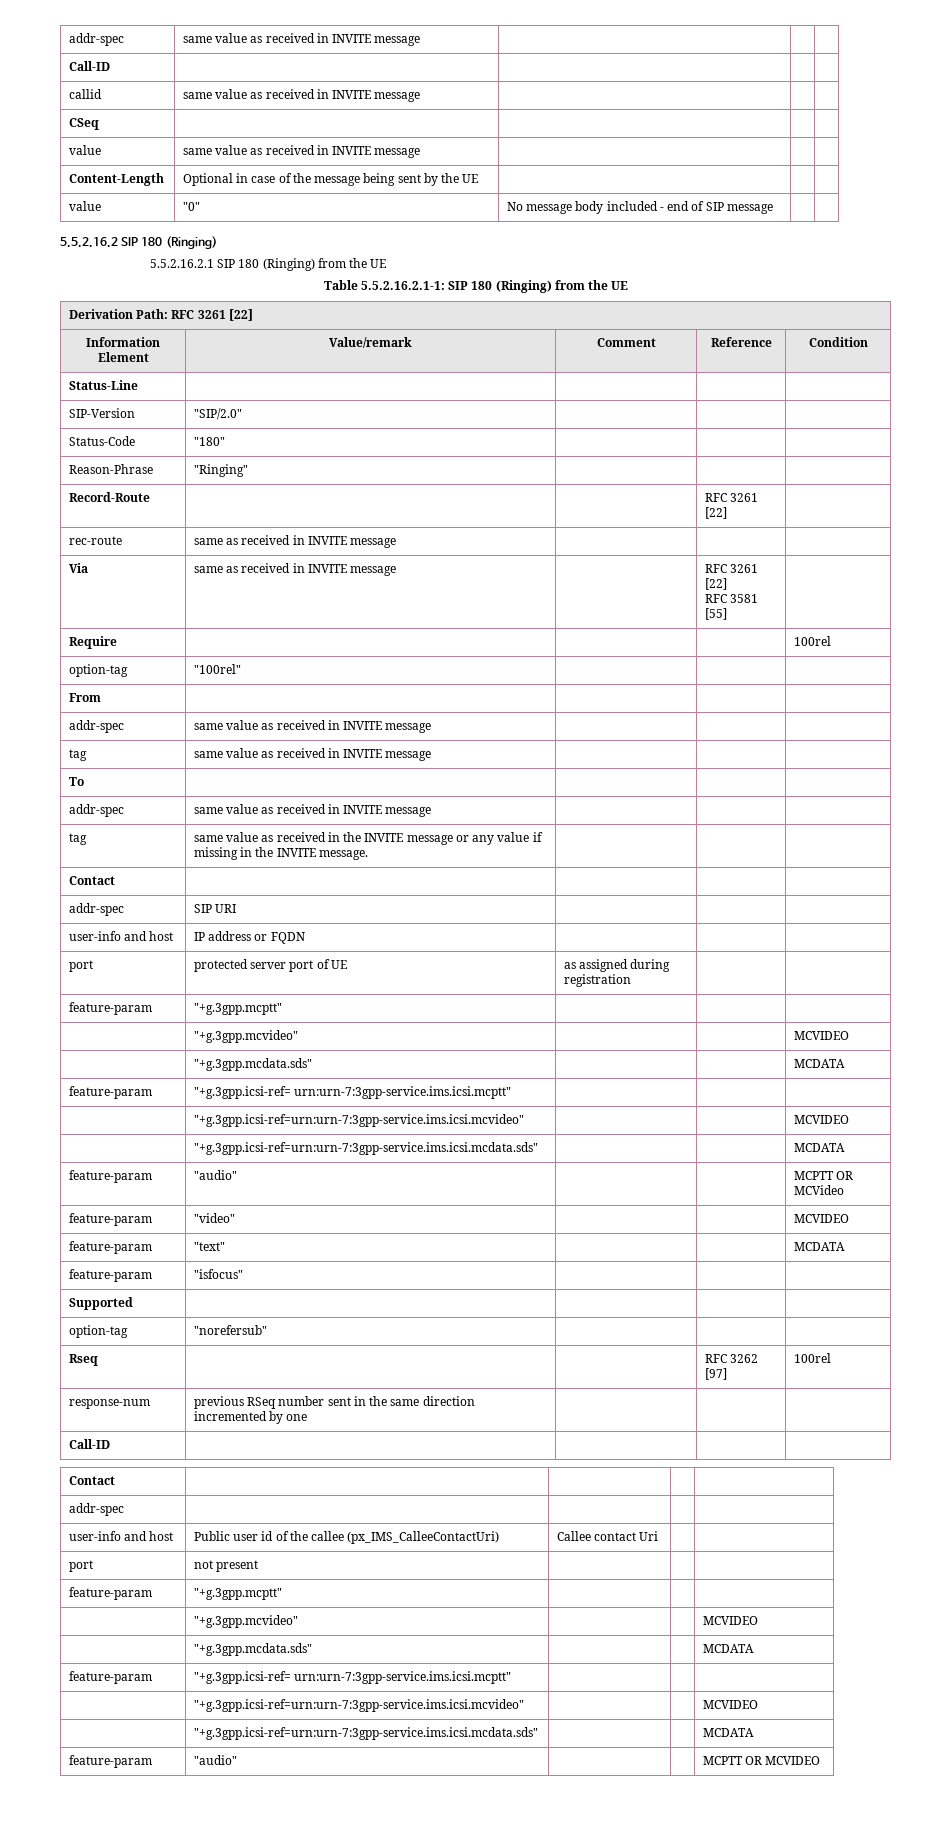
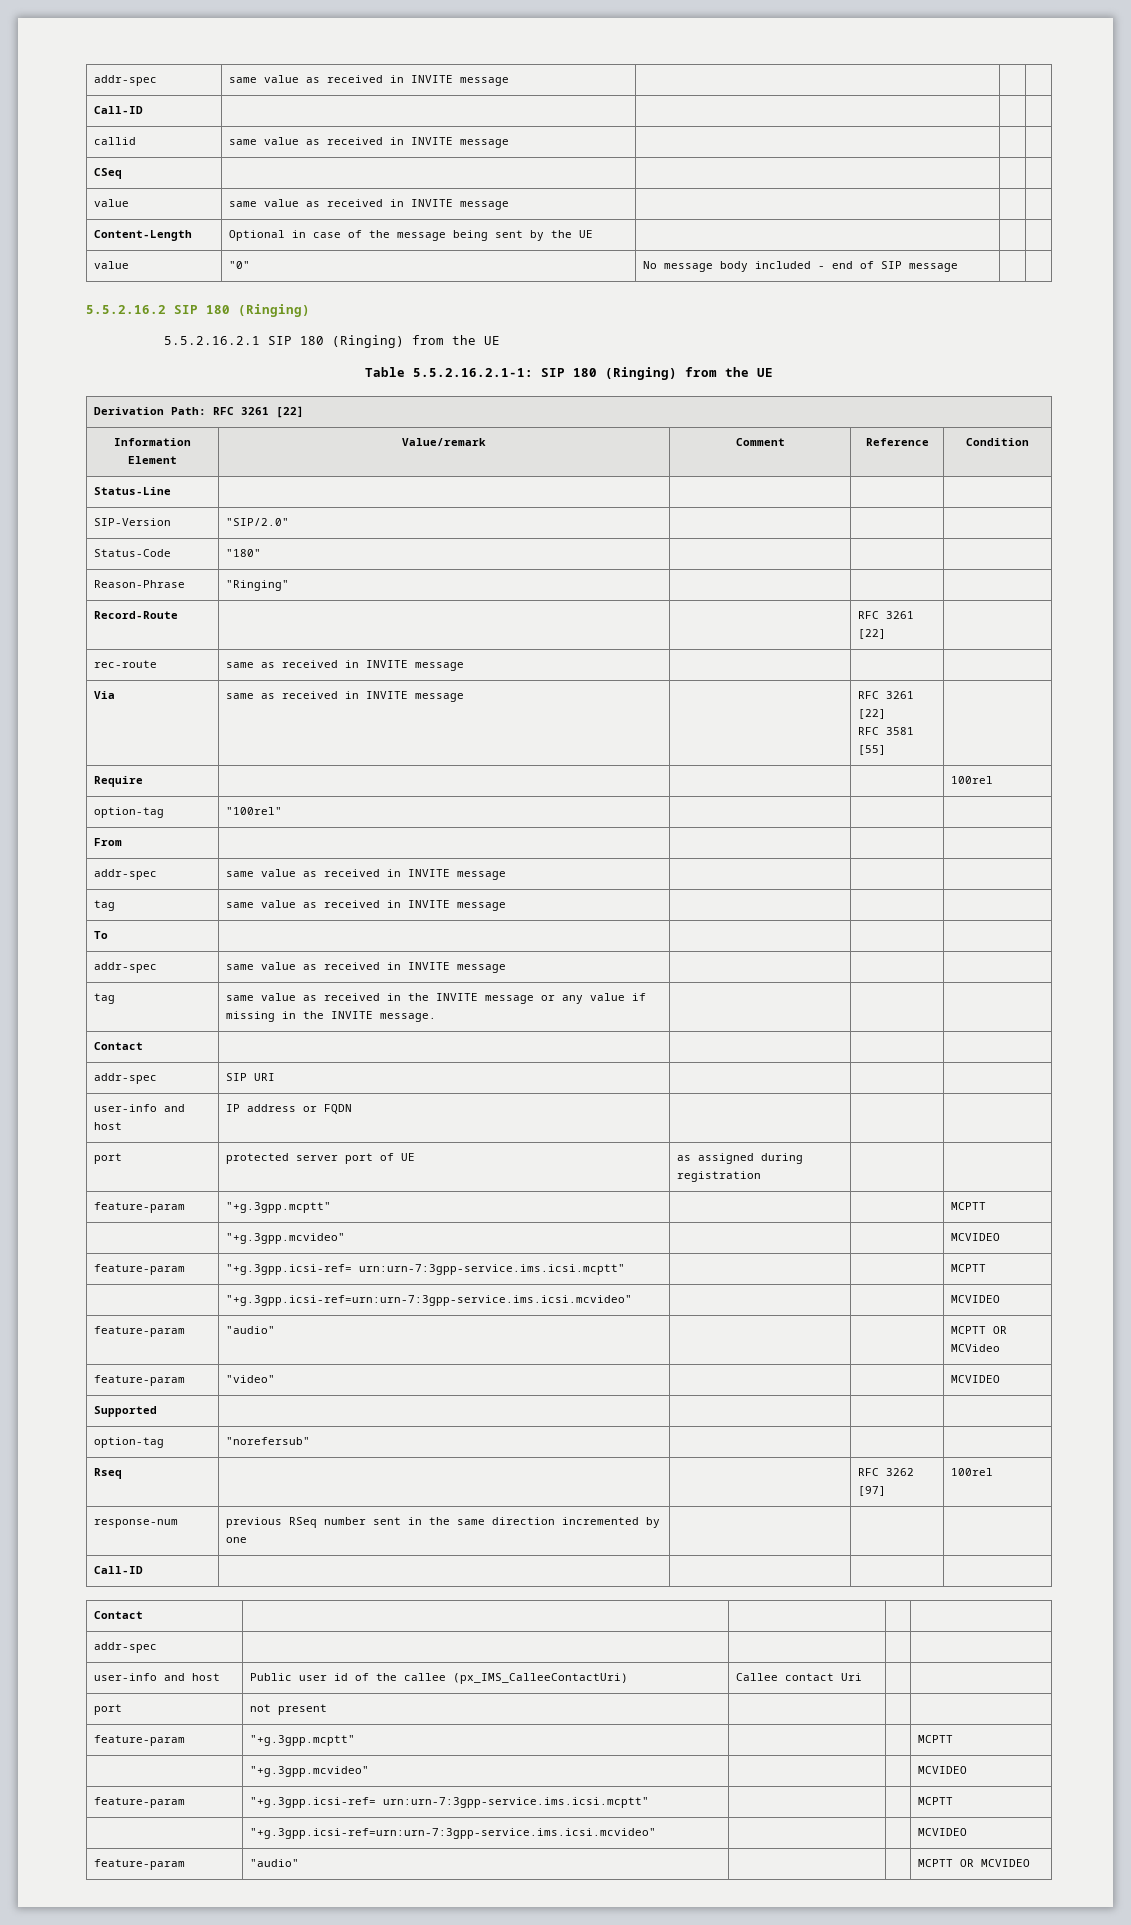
[194,1030,299,1043] [794,1031,850,1040] [194,1058,313,1071] [794,1059,846,1068] [69,1086,153,1099] [194,1086,512,1099] [194,1114,525,1127] [794,1115,850,1124] [194,1142,539,1155] [794,1143,846,1152] // | "+g.3gpp.mcvideo" | | | MCVIDEO // | "+g.3gpp.mcdata.sds" | | | MCDATA // feature-param | "+g.3gpp.icsi-ref= urn:urn-7:3gpp-service.ims.icsi.mcptt" | | | // | "+g.3gpp.icsi-ref=urn:urn-7:3gpp-service.ims.icsi.mcvideo" | | | MCVIDEO // | "+g.3gpp.icsi-ref=urn:urn-7:3gpp-service.ims.icsi.mcdata.sds" | | | MCDATA -> [950,1202,986,1210] [225,1233,345,1244] [950,1233,1000,1241] [93,1264,185,1275] [225,1264,625,1275] [950,1264,986,1272] [225,1295,632,1306] [950,1295,1000,1303] MCPTT // | "+g.3gpp.mcvideo" | | | MCVIDEO // feature-param | "+g.3gpp.icsi-ref= urn:urn-7:3gpp-service.ims.icsi.mcptt" | | | MCPTT // | "+g.3gpp.icsi-ref=urn:urn-7:3gpp-service.ims.icsi.mcvideo" | | | MCVIDEO
[69,1241,153,1254] [194,1242,226,1251] [794,1242,846,1251] [69,1269,153,1282] [194,1269,244,1279] // feature-param | "text" | | | MCDATA // feature-param | "isfocus" | | | -> (1000, 1379) none
[194,1615,299,1628] [703,1616,759,1625] [194,1643,313,1656] [703,1644,755,1653] [69,1671,153,1684] [194,1671,512,1684] [194,1699,525,1712] [703,1700,759,1709] [194,1727,539,1740] [703,1728,755,1737] // | "+g.3gpp.mcvideo" | | | MCVIDEO // | "+g.3gpp.mcdata.sds" | | | MCDATA // feature-param | "+g.3gpp.icsi-ref= urn:urn-7:3gpp-service.ims.icsi.mcptt" | | | // | "+g.3gpp.icsi-ref=urn:urn-7:3gpp-service.ims.icsi.mcvideo" | | | MCVIDEO // | "+g.3gpp.icsi-ref=urn:urn-7:3gpp-service.ims.icsi.mcdata.sds" | | | MCDATA -> [917,1735,953,1743] [249,1766,369,1777] [917,1766,967,1774] [93,1797,185,1808] [249,1797,649,1808] [917,1797,953,1805] [249,1828,656,1839] [917,1828,967,1836] MCPTT // | "+g.3gpp.mcvideo" | | | MCVIDEO // feature-param | "+g.3gpp.icsi-ref= urn:urn-7:3gpp-service.ims.icsi.mcptt" | | | MCPTT // | "+g.3gpp.icsi-ref=urn:urn-7:3gpp-service.ims.icsi.mcvideo" | | | MCVIDEO

